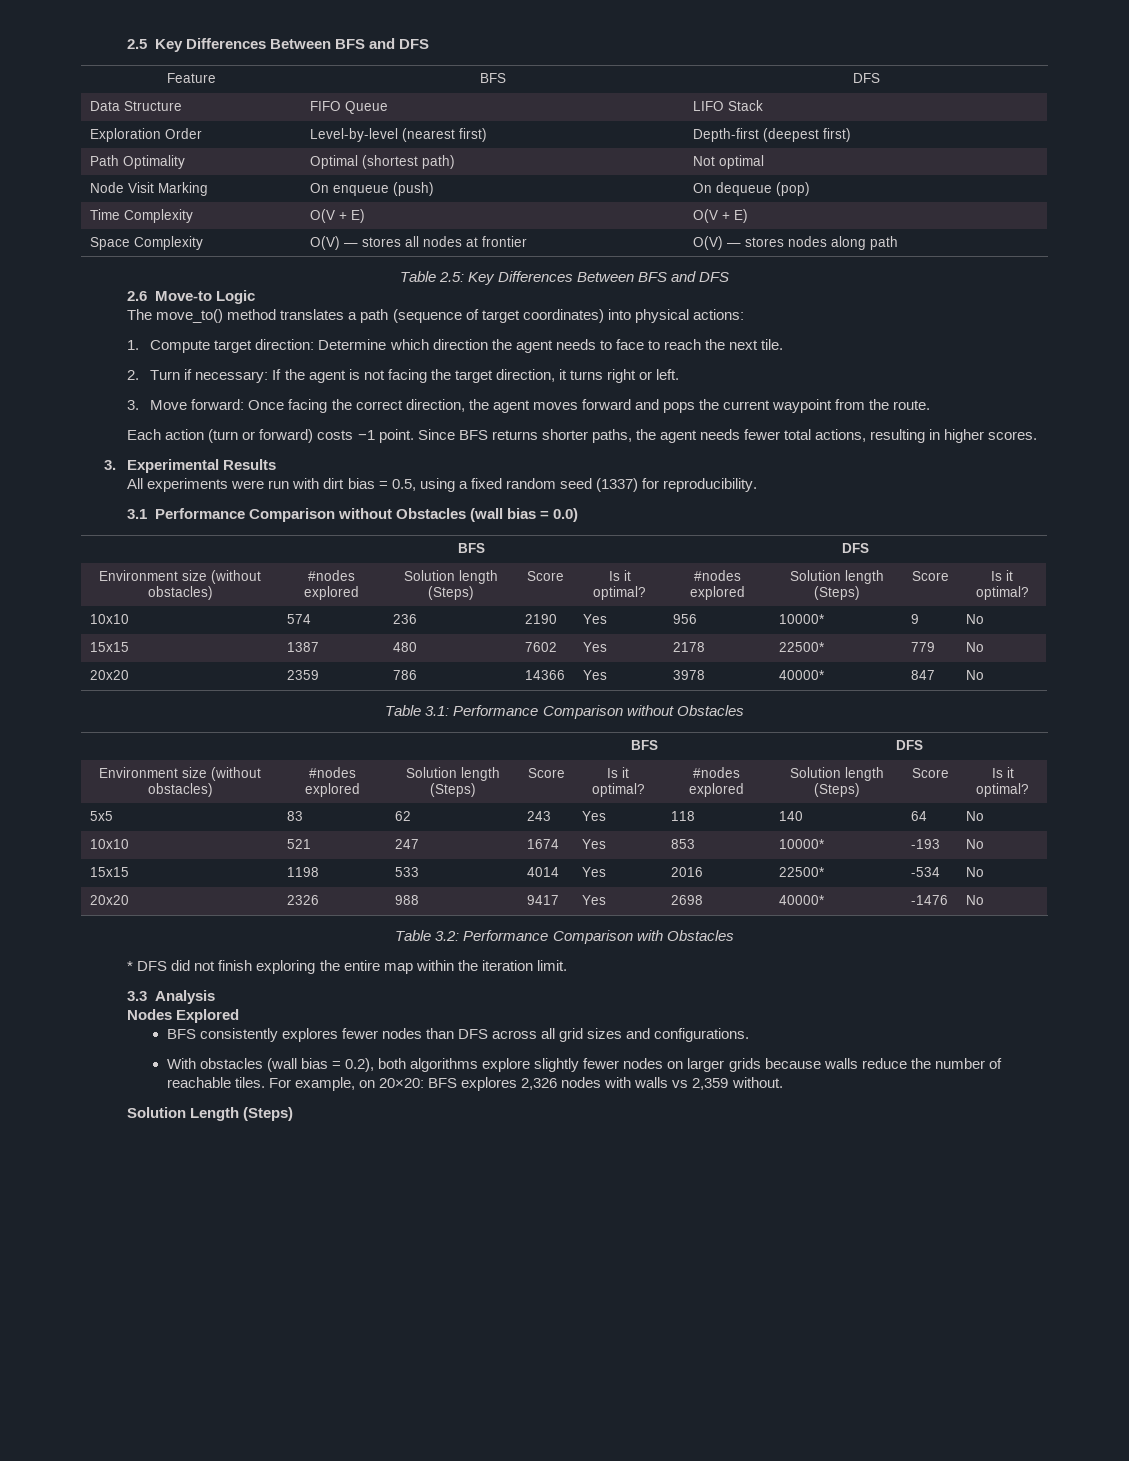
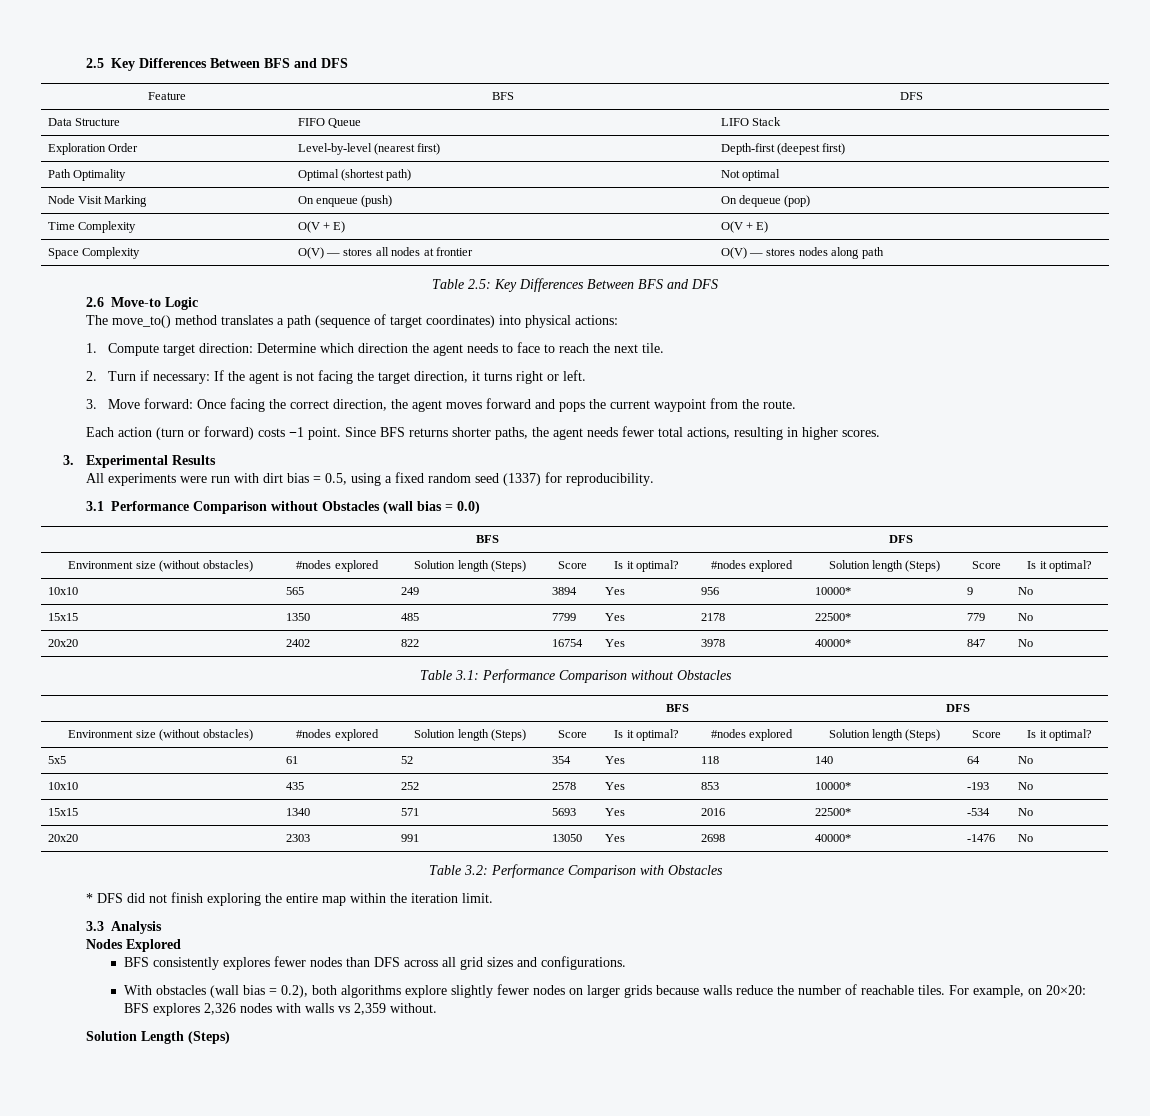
[286,614,311,624] [392,614,417,624] [524,614,557,624] 574 | 236 | 2190 -> [285,587,304,595] [400,587,419,595] [551,587,577,595] 565 | 249 | 3894
[286,642,319,652] [392,642,417,652] [524,642,557,652] 1387 | 480 | 7602 -> [285,613,310,621] [400,613,419,621] [551,613,576,621] 1350 | 485 | 7799
[286,670,319,680] [392,670,417,680] [524,670,565,680] 2359 | 786 | 14366 -> [285,639,310,647] [400,639,419,647] [551,639,583,647] 2402 | 822 | 16754
[286,811,303,821] [394,811,411,821] [526,811,551,821] 83 | 62 | 243 -> [285,756,298,764] [400,756,413,764] [551,756,571,764] 61 | 52 | 354
[286,839,311,849] [394,839,419,849] [526,839,559,849] 521 | 247 | 1674 -> [285,782,304,790] [400,782,419,790] [551,782,576,790] 435 | 252 | 2578
[286,867,319,877] [394,867,419,877] [526,867,559,877] 1198 | 533 | 4014 -> [285,808,310,816] [400,808,419,816] [551,808,576,816] 1340 | 571 | 5693
[286,895,319,905] [394,895,419,905] [526,895,559,905] 2326 | 988 | 9417 -> [285,834,310,842] [400,834,419,842] [551,834,582,842] 2303 | 991 | 13050

